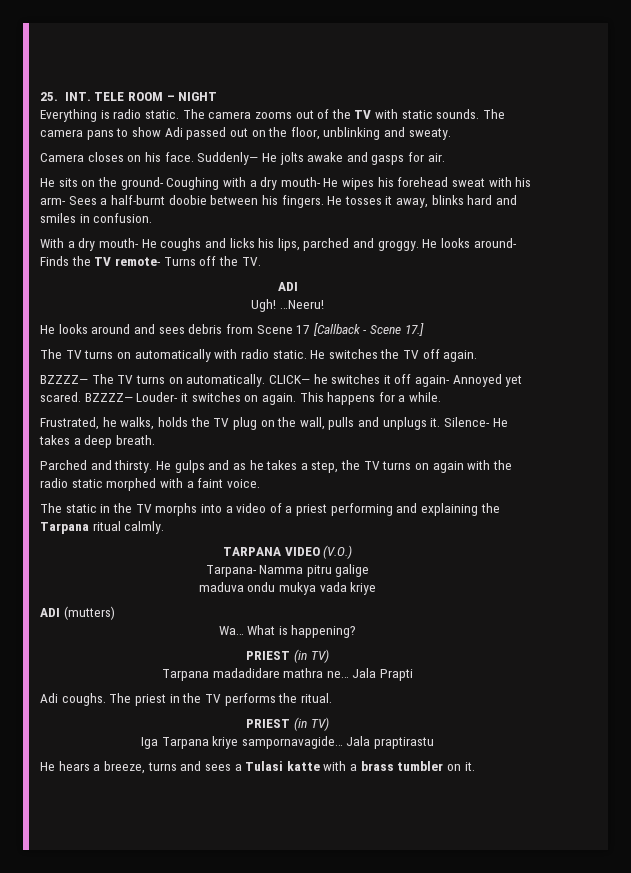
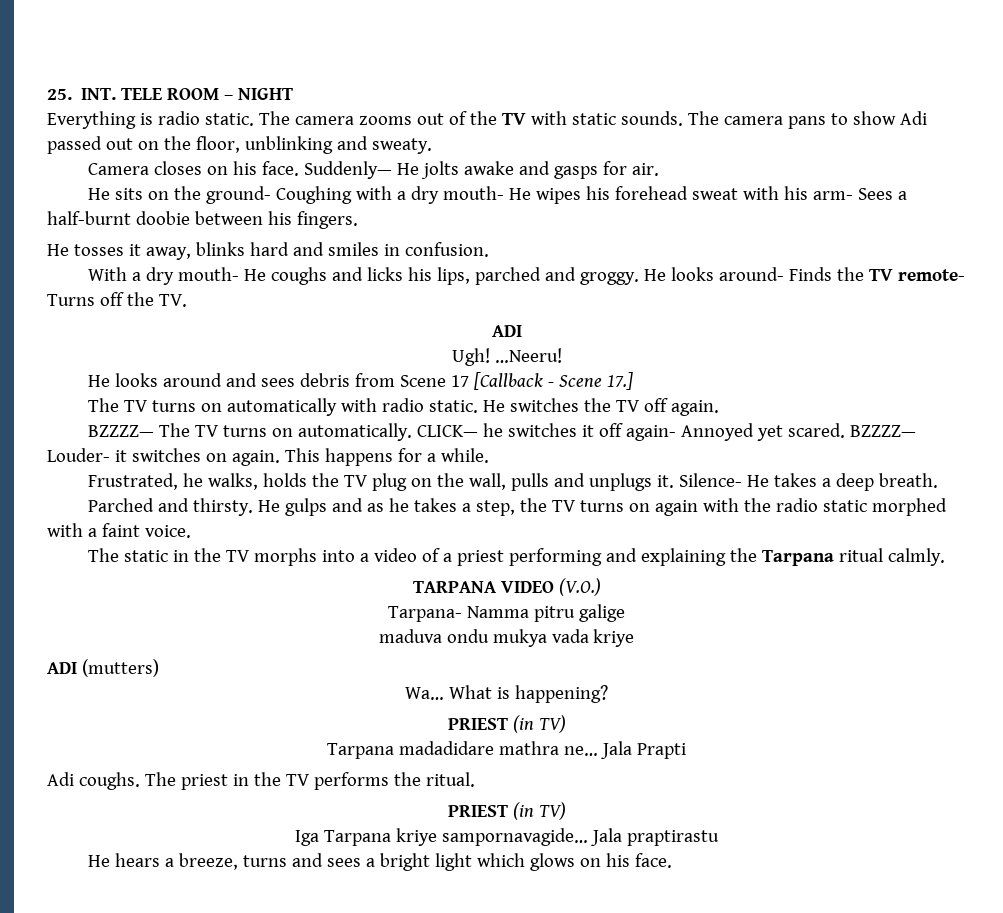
(324, 201) none -> (358, 220) //
[245,761,475,771] Tulasi katte with a brass tumbler on it. -> [379,853,672,871] bright light which glows on his face.

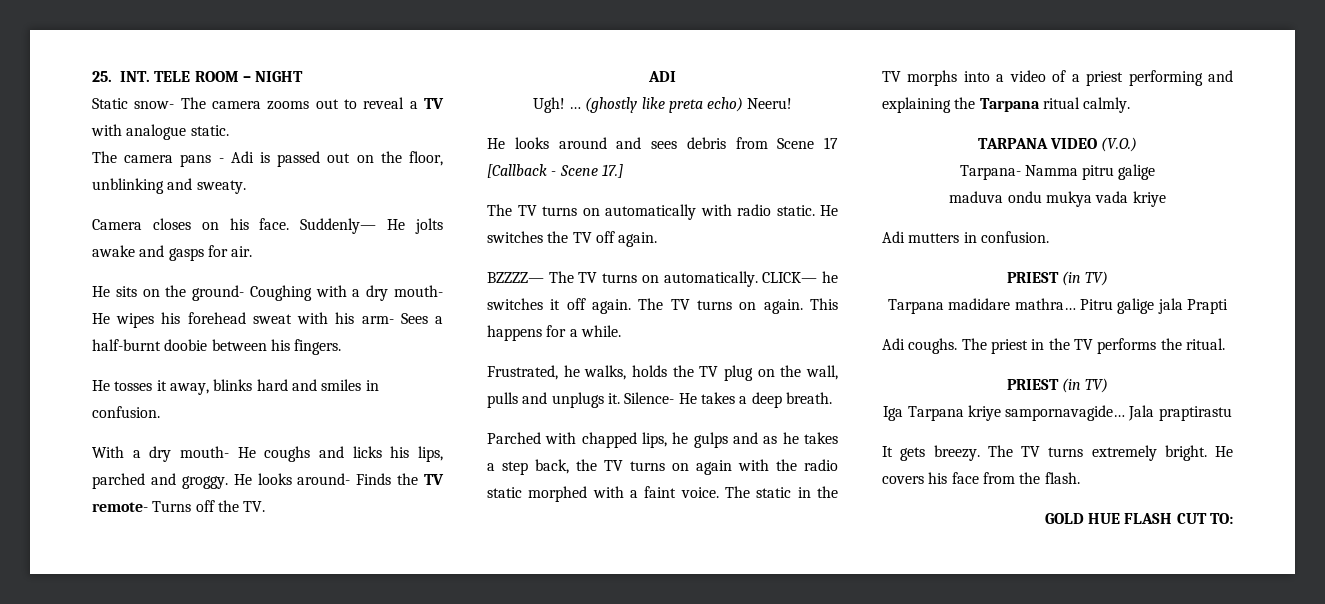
[47,111,927,129] Everything is radio static. The camera zooms out of the TV with static sounds. The camera pans to show Adi -> [92,97,444,110] [91,124,229,140] [92,151,270,167] Static snow- The camera zooms out to reveal a TV with analogue static. // The camera pans - Adi is
[494,348,562,363] …Neeru! -> [568,97,793,113] … (ghostly like preta echo) Neeru!
[625,423,916,441] [47,448,201,462] again- Annoyed yet scared. BZZZZ— Louder- it switches -> [592,298,732,314] again. The TV turns
[157,498,280,516] and thirsty. He -> [545,432,689,448] with chapped lips, he
[475,500,515,516] step, -> [502,459,569,475] step back,
(191, 531) // -> (719, 492) none
[47,659,159,677] [405,685,608,703] ADI (mutters) // Wa… What is happening? -> [882,231,1049,243] Adi mutters in confusion.
[399,741,632,759] madadidare mathra ne… Jala -> [948,298,1183,314] madidare mathra… Pitru galige jala
[87,853,672,871] He hears a breeze, turns and sees a bright light which glows on his face. -> [882,445,1233,461] [882,472,1080,484] [1044,513,1233,524] It gets breezy. The TV turns extremely bright. He covers his face from the flash. // GOLD HUE FLASH CUT TO:

